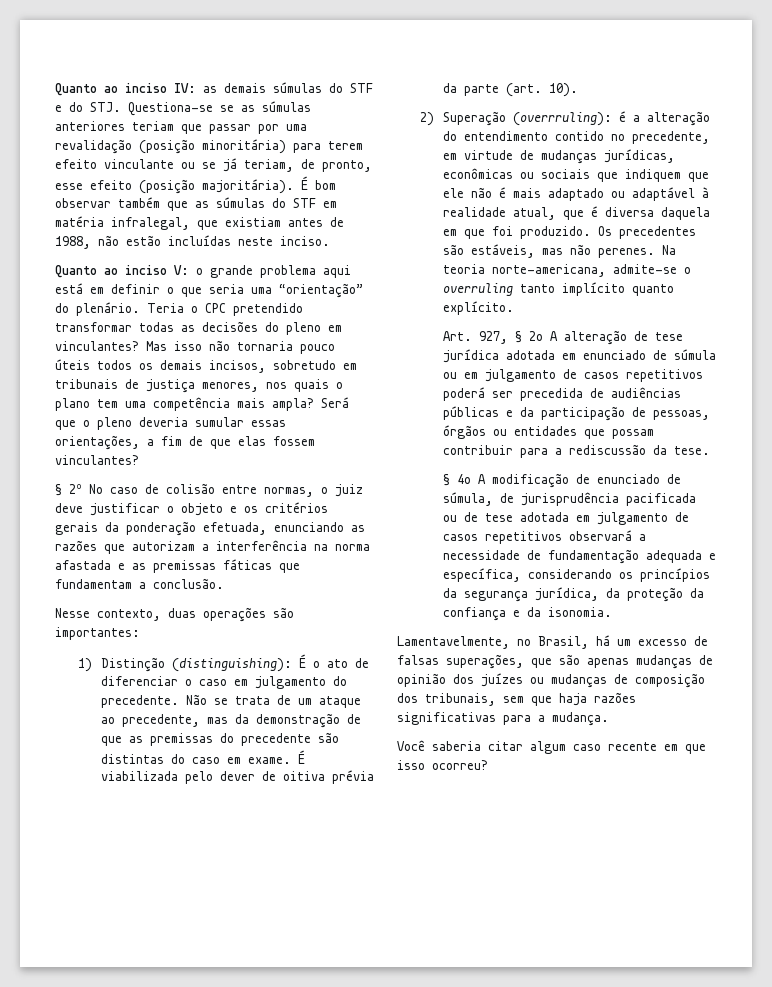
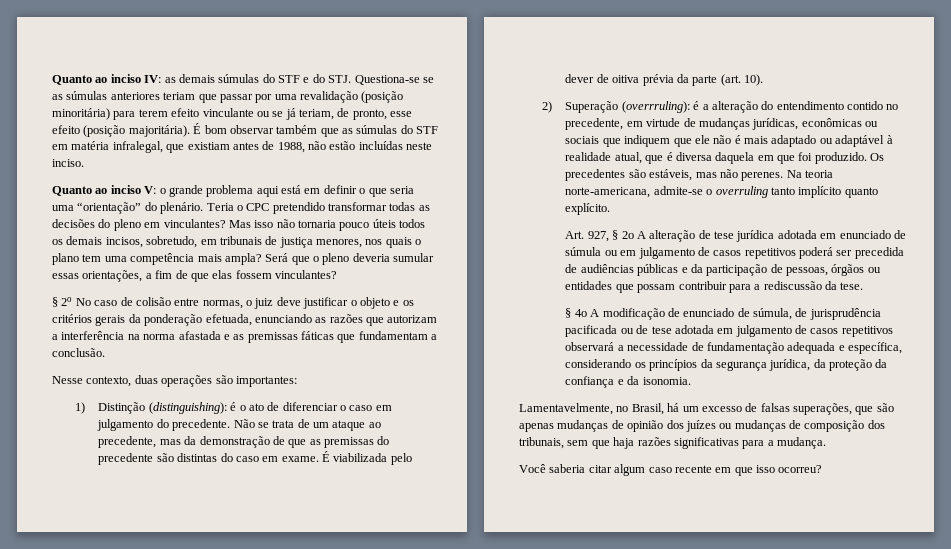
[273,360,336,370] sobretudo -> [146,236,198,248] sobretudo,
[299,654,307,668] É -> [230,402,237,411] é

